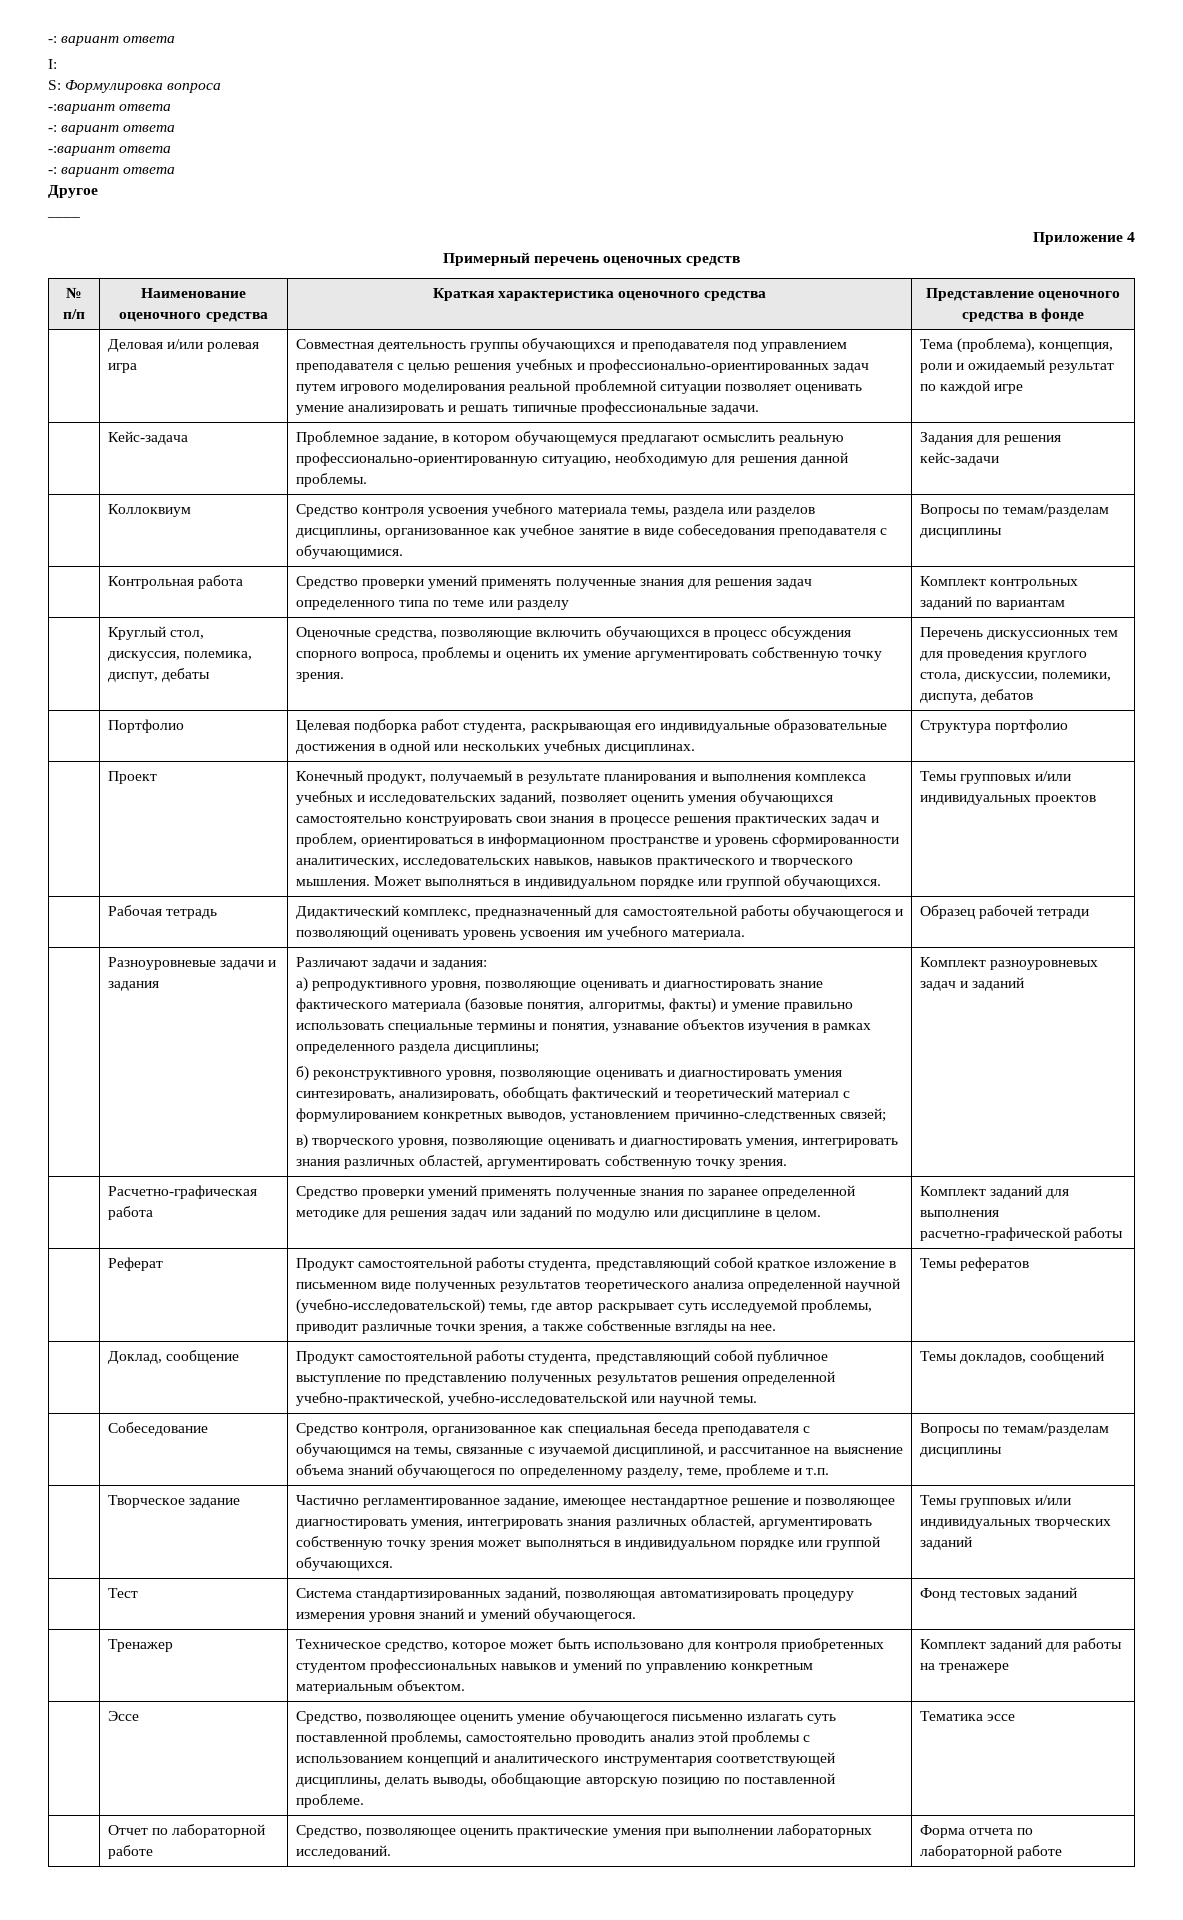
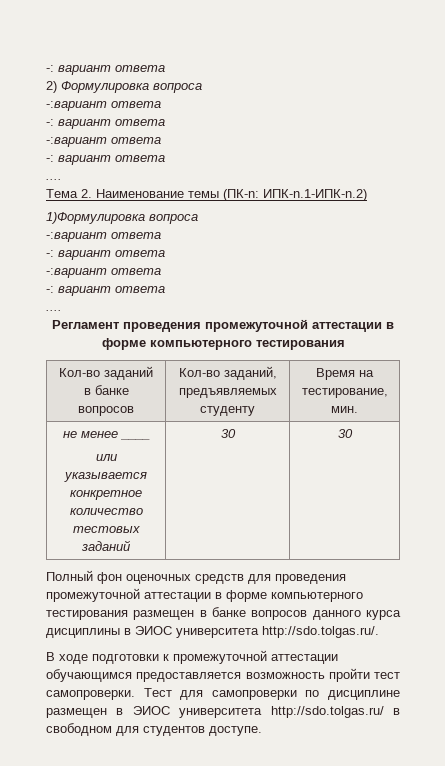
[48,36,176,46] [48,59,57,69] [48,80,61,90] -: вариант ответа // I: // S: -> [46,65,165,75] [46,81,57,93] -: вариант ответа // 2)
[48,185,98,198] [47,216,80,218] [1032,232,1135,245] [442,252,741,266] [66,287,82,298] [63,309,85,319] [141,288,246,298] [119,312,268,322] [432,288,767,301] [925,288,1121,301] [962,308,1084,322] [107,339,260,352] [107,363,137,373] [295,338,848,352] [295,359,870,373] [295,380,863,394] [295,401,759,415] [919,338,1114,353] [919,359,1115,373] [919,380,1024,394] [107,431,188,445] [295,431,845,445] [295,452,848,466] [295,473,367,487] [919,432,1062,445] [919,452,999,466] [107,504,191,517] [295,503,816,517] [295,524,888,538] [295,545,403,559] [919,504,1110,517] [919,528,1002,538] [107,575,243,589] [295,575,813,589] [295,600,569,610] [919,576,1078,589] [919,596,1066,610] [107,626,204,640] [107,651,252,661] [107,668,210,682] [295,626,852,640] [295,647,883,661] [295,672,344,682] [919,627,1119,640] [919,651,1088,661] [919,672,1112,682] [919,689,1033,703] [107,719,184,733] [295,719,888,733] [295,740,695,754] [919,719,1068,733] [107,771,157,784] [295,770,867,784] [295,791,834,805] [295,816,880,826] [295,833,900,847] [295,858,853,868] [295,875,882,889] [919,771,1072,784] [919,795,1096,805] [107,905,217,919] [295,905,904,919] [295,926,745,940] [919,905,1090,919] [107,957,277,970] [107,981,159,991] [295,957,488,970] [295,977,824,992] [295,998,854,1013] [295,1019,872,1033] [295,1044,540,1054] [295,1066,843,1081] [295,1087,851,1101] [295,1108,886,1122] [295,1134,899,1149] [295,1155,787,1169] [919,957,1098,970] [919,977,1025,991] [107,1185,257,1199] [107,1206,153,1220] [295,1185,856,1199] [295,1206,821,1220] [919,1185,1070,1199] [919,1210,999,1217] [919,1227,1123,1241] [107,1257,163,1271] [295,1257,897,1271] [295,1278,901,1292] [295,1299,873,1314] [295,1320,777,1334] [919,1257,1029,1271] [107,1350,239,1364] [295,1350,828,1364] [295,1371,835,1385] [295,1392,757,1406] [919,1350,1105,1364] [107,1422,208,1436] [295,1422,811,1436] [295,1443,903,1457] [295,1464,830,1478] [919,1423,1110,1436] [919,1447,1002,1457] [107,1495,240,1508] [295,1495,896,1508] [295,1515,872,1529] [295,1536,881,1550] [295,1557,393,1571] [919,1495,1072,1508] [919,1519,1111,1529] [919,1536,972,1550] [107,1588,138,1598] [295,1587,854,1601] [295,1608,636,1622] [919,1587,1078,1601] [107,1639,173,1652] [295,1638,885,1652] [295,1659,814,1673] [295,1680,465,1694] [919,1638,1123,1652] [919,1663,1009,1673] [107,1711,139,1721] [295,1710,837,1724] [295,1731,811,1745] [295,1752,835,1766] [295,1773,836,1787] [295,1794,364,1808] [919,1711,1015,1721] [107,1824,266,1838] [107,1845,153,1859] [295,1824,873,1838] [295,1845,391,1859] [919,1825,1034,1838] [919,1845,1062,1859] Другое // ____ // Приложение 4 // Примерный перечень оценочных средств // № п/п | Наименование оценочного средства | Краткая характеристика оценочного средства | Представление оценочного средства в фонде // | Деловая и/или ролевая игра | Совместная деятельность группы обучающихся и преподавателя под управлением преподавателя с целью решения учебных и профессионально-ориентированных задач путем игрового моделирования реальной проблемной ситуации позволяет оценивать умение анализировать и решать типичные профессиональные задачи. | Тема (проблема), концепция, роли и ожидаемый результат по каждой игре // | Кейс-задача | Проблемное задание, в котором обучающемуся предлагают осмыслить реальную профессионально-ориентированную ситуацию, необходимую для решения данной проблемы. | Задания для решения кейс-задачи // | Коллоквиум | Средство контроля усвоения учебного материала темы, раздела или разделов дисциплины, организованное как учебное занятие в виде собеседования преподавателя с обучающимися. | Вопросы по темам/разделам дисциплины // | Контрольная работа | Средство проверки умений применять полученные знания для решения задач определенного типа по теме или разделу | Комплект контрольных заданий по вариантам // | Круглый стол, дискуссия, полемика, диспут, дебаты | Оценочные средства, позволяющие включить обучающихся в процесс обсуждения спорного вопроса, проблемы и оценить их умение аргументировать собственную точку зрения. | Перечень дискуссионных тем для проведения круглого стола, дискуссии, полемики, диспута, дебатов // | Портфолио | Целевая подборка работ студента, раскрывающая его индивидуальные образовательные достижения в одной или нескольких учебных дисциплинах. | Структура портфолио // | Проект | Конечный продукт, получаемый в результате планирования и выполнения комплекса учебных и исследовательских заданий, позволяет оценить умения обучающихся самостоятельно конструировать свои знания в процессе решения практических задач и проблем, ориентироваться в информационном пространстве и уровень сформированности аналитических, исследовательских навыков, навыков практического и творческого мышления. Может выполняться в индивидуальном порядке или группой обучающихся. | Темы групповых и/или индивидуальных проектов // | Рабочая тетрадь | Дидактический комплекс, предназначенный для самостоятельной работы обучающегося и позволяющий оценивать уровень усвоения им учебного материала. | Образец рабочей тетради // | Разноуровневые задачи и задания | Различают задачи и задания: // а) репродуктивного уровня, позволяющие оценивать и диагностировать знание фактического материала (базовые понятия, алгоритмы, факты) и умение правильно использовать специальные термины и понятия, узнавание объектов изучения в рамках определенного раздела дисциплины; // б) реконструктивного уровня, позволяющие оценивать и диагностировать умения синтезировать, анализировать, обобщать фактический и теоретический материал с формулированием конкретных выводов, установлением причинно-следственных связей; // в) творческого уровня, позволяющие оценивать и диагностировать умения, интегрировать знания различных областей, аргументировать собственную точку зрения. | Комплект разноуровневых задач и заданий // | Расчетно-графическая работа | Средство проверки умений применять полученные знания по заранее определенной методике для решения задач или заданий по модулю или дисциплине в целом. | Комплект заданий для выполнения расчетно-графической работы // | Реферат | Продукт самостоятельной работы студента, представляющий собой краткое изложение в письменном виде полученных результатов теоретического анализа определенной научной (учебно-исследовательской) темы, где автор раскрывает суть исследуемой проблемы, приводит различные точки зрения, а также собственные взгляды на нее. | Темы рефератов // | Доклад, сообщение | Продукт самостоятельной работы студента, представляющий собой публичное выступление по представлению полученных результатов решения определенной учебно-практической, учебно-исследовательской или научной темы. | Темы докладов, сообщений // | Собеседование | Средство контроля, организованное как специальная беседа преподавателя с обучающимся на темы, связанные с изучаемой дисциплиной, и рассчитанное на выяснение объема знаний обучающегося по определенному разделу, теме, проблеме и т.п. | Вопросы по темам/разделам дисциплины // | Творческое задание | Частично регламентированное задание, имеющее нестандартное решение и позволяющее диагностировать умения, интегрировать знания различных областей, аргументировать собственную точку зрения может выполняться в индивидуальном порядке или группой обучающихся. | Темы групповых и/или индивидуальных творческих заданий // | Тест | Система стандартизированных заданий, позволяющая автоматизировать процедуру измерения уровня знаний и умений обучающегося. | Фонд тестовых заданий // | Тренажер | Техническое средство, которое может быть использовано для контроля приобретенных студентом профессиональных навыков и умений по управлению конкретным материальным объектом. | Комплект заданий для работы на тренажере // | Эссе | Средство, позволяющее оценить умение обучающегося письменно излагать суть поставленной проблемы, самостоятельно проводить анализ этой проблемы с использованием концепций и аналитического инструментария соответствующей дисциплины, делать выводы, обобщающие авторскую позицию по поставленной проблеме. | Тематика эссе // | Отчет по лабораторной работе | Средство, позволяющее оценить практические умения при выполнении лабораторных исследований. | Форма отчета по лабораторной работе -> [46,179,62,180] [46,189,367,201] [46,212,198,224] [46,232,161,242] [46,250,165,260] [46,268,161,278] [46,286,165,296] [46,310,62,311] [52,319,394,332] [101,338,345,350] [59,366,153,380] [83,385,129,395] [78,406,134,416] [178,366,277,380] [178,388,277,398] [199,406,255,416] [316,368,374,380] [301,388,388,398] [331,406,358,413] [62,431,118,438] [119,438,150,440] [95,454,117,461] [64,472,147,482] [70,490,142,500] [69,508,143,515] [72,526,140,533] [81,540,130,551] [220,429,236,438] [337,429,353,438] [46,570,346,584] [46,588,363,602] [46,607,401,620] [46,626,379,638] [46,650,338,664] [46,668,400,682] [46,688,400,700] [46,706,400,718] [46,723,262,736] .... // Тема 2. Наименование темы (ПК-n: ИПК-n.1-ИПК-n.2) // 1)Формулировка вопроса // -:вариант ответа // -: вариант ответа // -:вариант ответа // -: вариант ответа // .... // Регламент проведения промежуточной аттестации в форме компьютерного тестирования // Кол-во заданий в банке вопросов | Кол-во заданий, предъявляемых студенту | Время на тестирование, мин. // не менее ____ // или указывается конкретное количество тестовых заданий | 30 | 30 // Полный фон оценочных средств для проведения промежуточной аттестации в форме компьютерного тестирования размещен в банке вопросов данного курса дисциплины в ЭИОС университета http://sdo.tolgas.ru/. // В ходе подготовки к промежуточной аттестации обучающимся предоставляется возможность пройти тест самопроверки. Тест для самопроверки по дисциплине размещен в ЭИОС университета http://sdo.tolgas.ru/ в свободном для студентов доступе.

